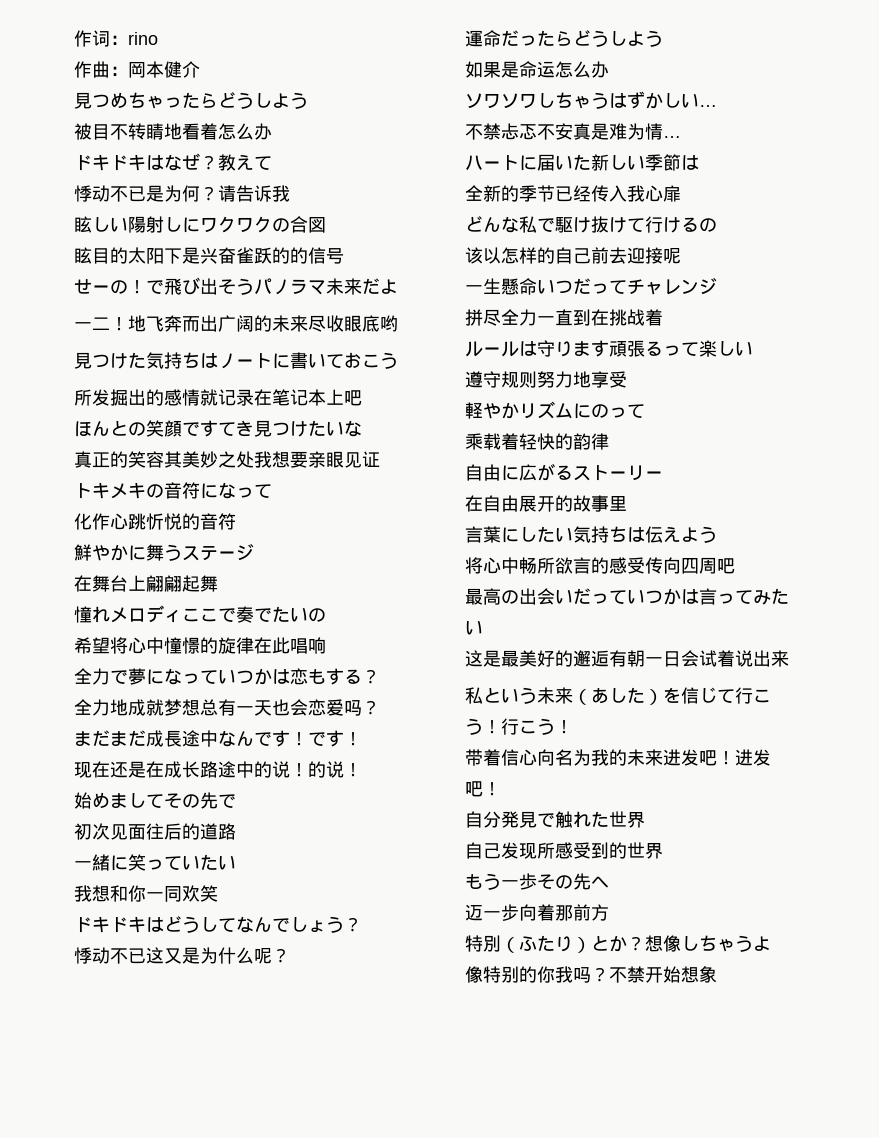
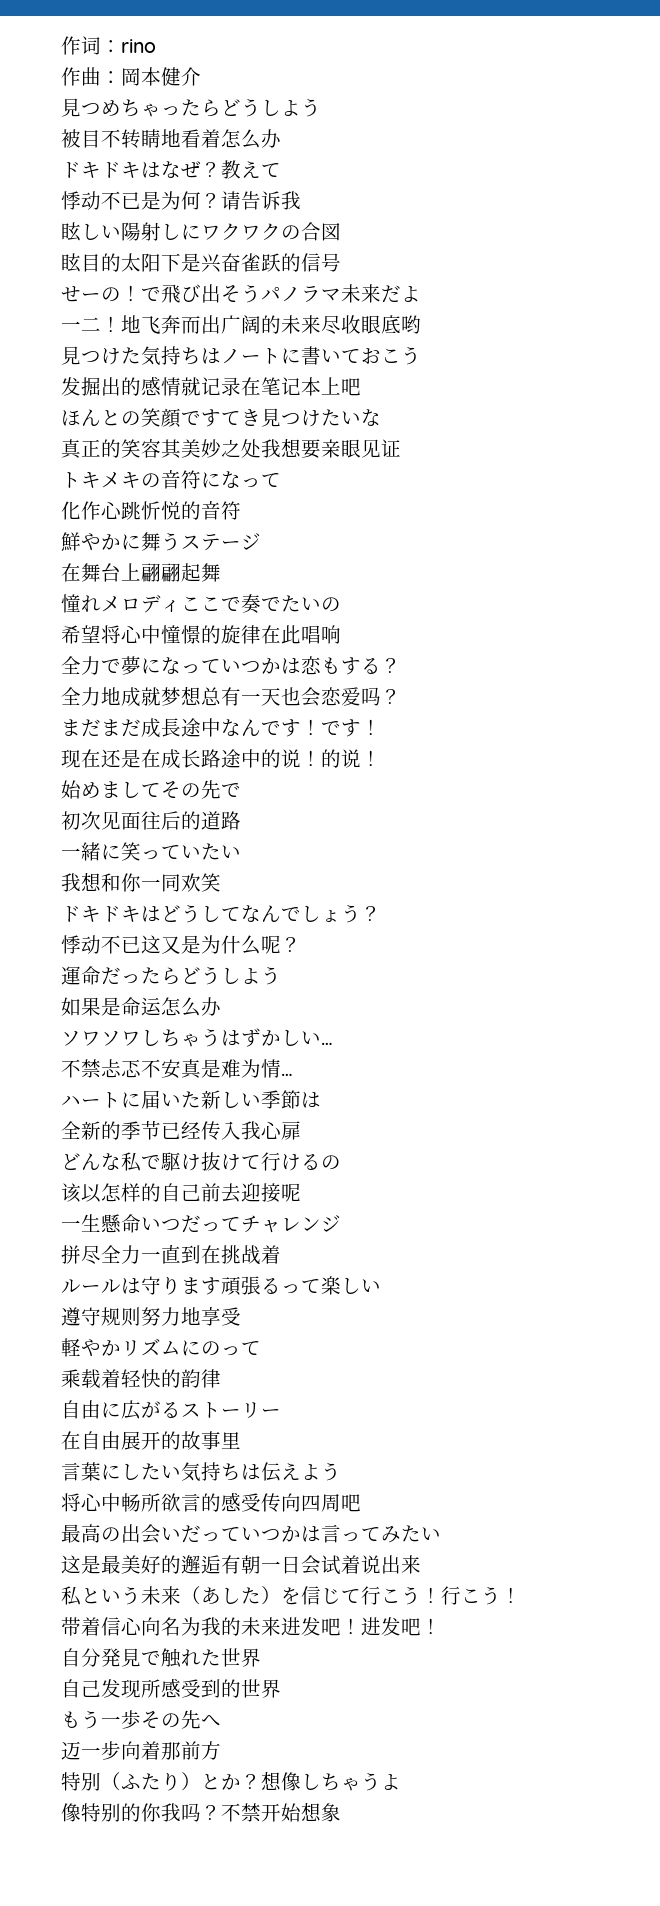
[290,247,308,264] 的 -> (301, 262) none
[74,389,92,406] 所 -> (421, 355) none

